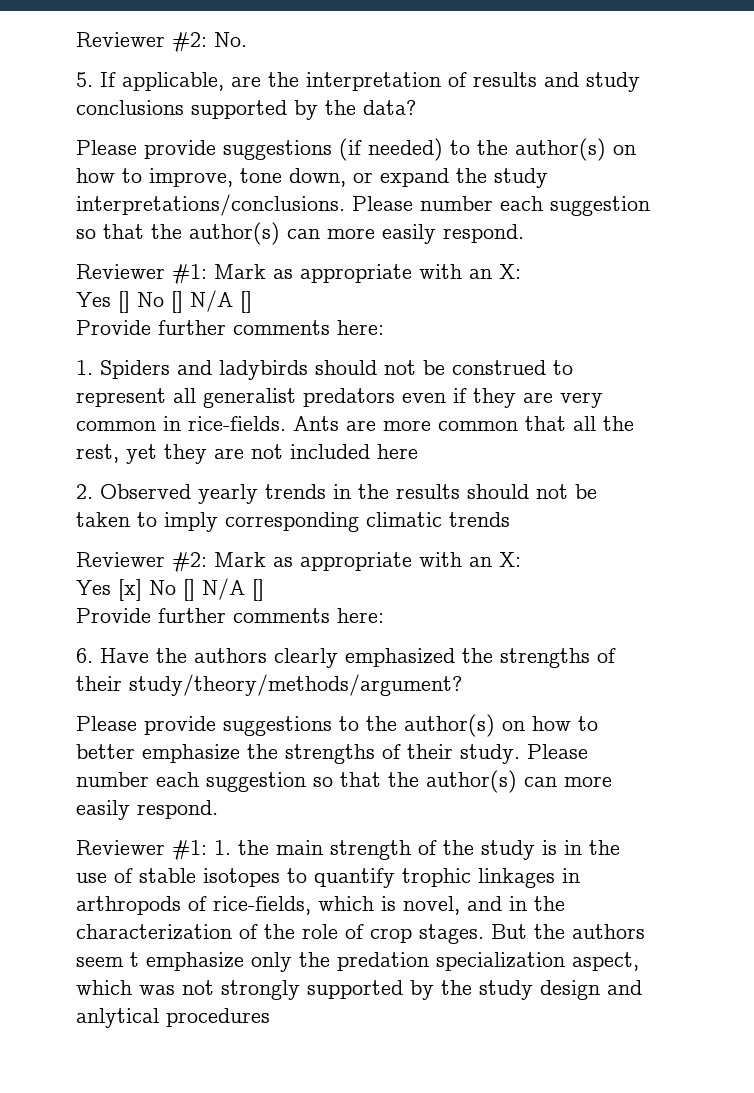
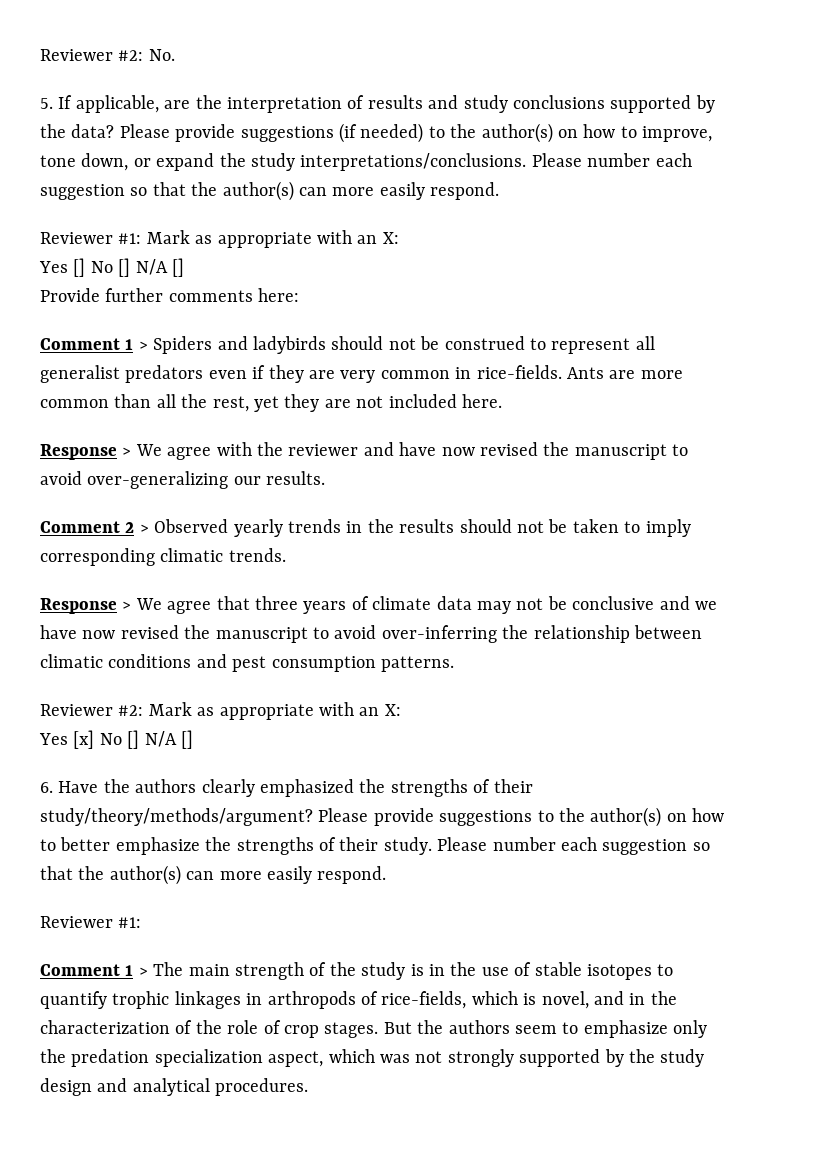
(416, 107) // -> (115, 131) none
[76,360,93,375] 1. -> [40,338,148,350] Comment 1 >
[525,416,566,431] that -> [114,394,152,408] than
[377,444,418,459] [76,484,93,499] here // 2. -> [461,394,502,408] [40,442,689,460] [40,471,326,489] [40,521,149,533] here. // Response > We agree with the reviewer and have now revised the manuscript to avoid over-generalizing our results. // Comment 2 >
[449,512,510,527] trends -> [228,548,286,562] [40,596,717,614] [40,625,702,643] [40,654,454,672] trends. // Response > We agree that three years of climate data may not be conclusive and we have now revised the manuscript to avoid over-inferring the relationship between climatic conditions and pest consumption patterns.
[76,608,384,623] // Provide further comments here: -> (194, 739) none
(462, 685) // -> (313, 817) none
[214,840,269,855] 1. the -> [40,962,184,976] // Comment 1 > The
[130,952,139,967] t -> [562,1022,579,1034] to
[76,1008,270,1028] anlytical procedures -> [132,1078,309,1096] analytical procedures.

